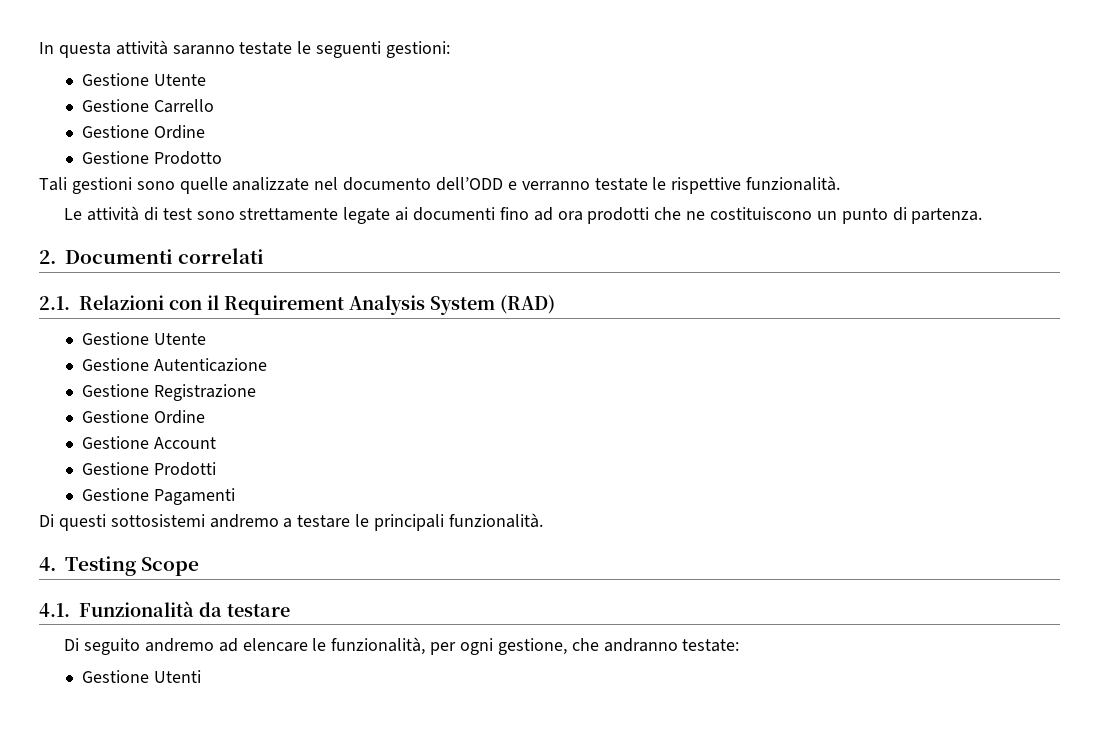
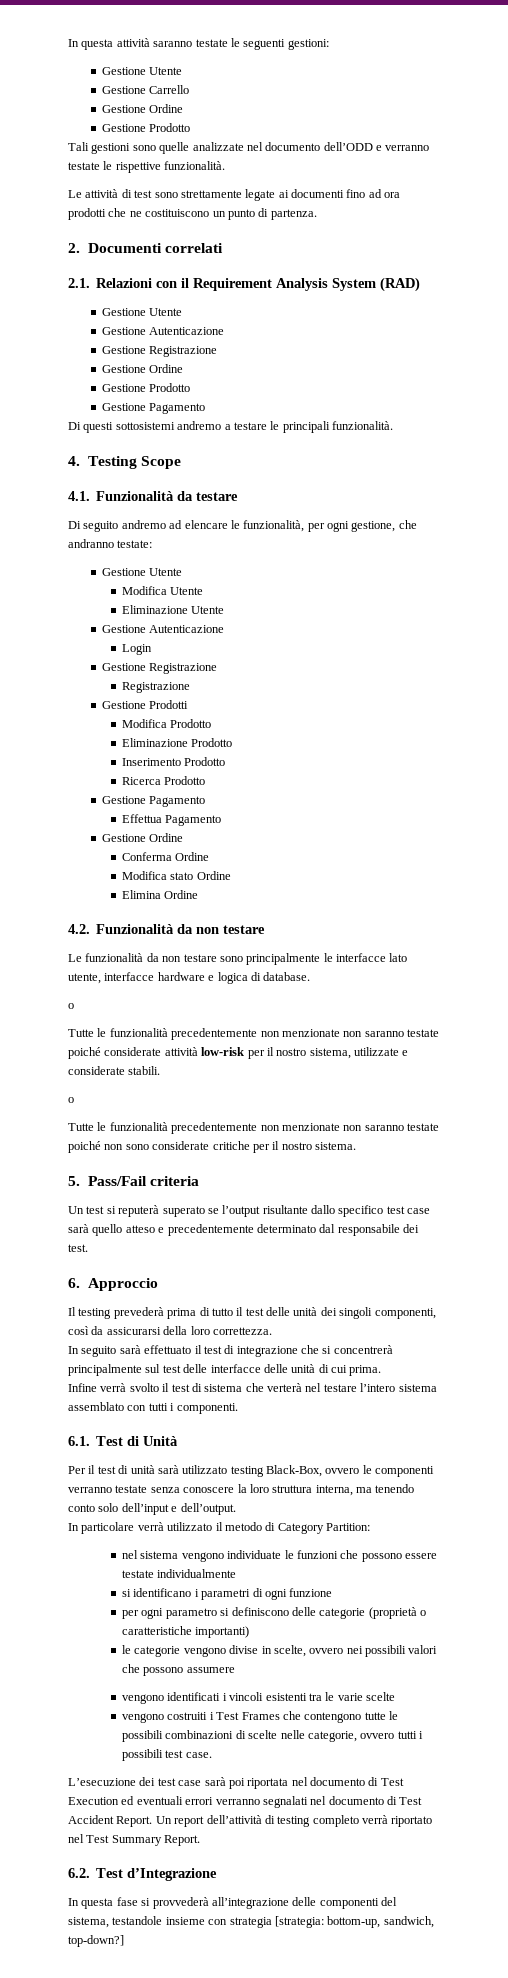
[154,437,217,449] [82,462,217,476] [82,488,236,505] Account // Gestione Prodotti // Gestione Pagamenti -> [149,383,191,392] [101,403,206,414] Prodotto // Gestione Pagamento
[154,670,202,683] Utenti -> [149,568,183,576] [122,586,204,595] [122,605,225,614] [101,625,225,633] [122,644,153,655] [101,663,218,674] [122,682,191,693] [101,700,189,709] [122,719,212,728] [122,738,233,747] [122,757,226,766] [122,776,206,785] [101,796,206,807] [122,814,222,826] [101,833,184,842] [122,852,210,861] [122,871,231,880] [122,890,199,899] [68,924,266,934] [68,953,408,965] [68,972,311,984] [68,1003,74,1009] [68,1028,439,1040] [68,1047,409,1059] [68,1066,161,1075] [68,1097,74,1103] [68,1122,439,1134] [68,1141,356,1153] [68,1176,200,1186] [68,1205,431,1217] [68,1224,419,1236] [68,1244,88,1252] [68,1278,159,1291] [68,1307,436,1319] [68,1326,272,1335] [68,1345,393,1357] [68,1364,382,1376] [68,1383,437,1392] [68,1402,238,1414] [68,1436,179,1446] [68,1465,435,1477] [68,1484,415,1496] [68,1503,236,1515] [68,1522,370,1534] [122,1550,438,1562] [122,1569,237,1578] [122,1588,333,1600] [122,1607,427,1619] [122,1626,250,1638] [122,1645,438,1657] [122,1664,235,1676] [122,1692,396,1704] [122,1711,399,1723] [122,1730,424,1742] [122,1749,212,1761] [68,1777,404,1789] [68,1796,423,1808] [68,1815,433,1827] [68,1834,201,1846] [68,1868,218,1881] [68,1897,397,1909] [68,1916,434,1928] [68,1935,124,1947] Utente // Modifica Utente // Eliminazione Utente // Gestione Autenticazione // Login // Gestione Registrazione // Registrazione // Gestione Prodotti // Modifica Prodotto // Eliminazione Prodotto // Inserimento Prodotto // Ricerca Prodotto // Gestione Pagamento // Effettua Pagamento // Gestione Ordine // Conferma Ordine // Modifica stato Ordine // Elimina Ordine // 4.2. Funzionalità da non testare // Le funzionalità da non testare sono principalmente le interfacce lato utente, interfacce hardware e logica di database. // o // Tutte le funzionalità precedentemente non menzionate non saranno testate poiché considerate attività low-risk per il nostro sistema, utilizzate e considerate stabili. // o // Tutte le funzionalità precedentemente non menzionate non saranno testate poiché non sono considerate critiche per il nostro sistema. // 5. Pass/Fail criteria // Un test si reputerà superato se l’output risultante dallo specifico test case sarà quello atteso e precedentemente determinato dal responsabile dei test. // 6. Approccio // Il testing prevederà prima di tutto il test delle unità dei singoli componenti, così da assicurarsi della loro correttezza. // In seguito sarà effettuato il test di integrazione che si concentrerà principalmente sul test delle interfacce delle unità di cui prima. // Infine verrà svolto il test di sistema che verterà nel testare l’intero sistema assemblato con tutti i componenti. // 6.1. Test di Unità // Per il test di unità sarà utilizzato testing Black-Box, ovvero le componenti verranno testate senza conoscere la loro struttura interna, ma tenendo conto solo dell’input e dell’output. // In particolare verrà utilizzato il metodo di Category Partition: // nel sistema vengono individuate le funzioni che possono essere testate individualmente // si identificano i parametri di ogni funzione // per ogni parametro si definiscono delle categorie (proprietà o caratteristiche importanti) // le categorie vengono divise in scelte, ovvero nei possibili valori che possono assumere // vengono identificati i vincoli esistenti tra le varie scelte // vengono costruiti i Test Frames che contengono tutte le possibili combinazioni di scelte nelle categorie, ovvero tutti i possibili test case. // L’esecuzione dei test case sarà poi riportata nel documento di Test Execution ed eventuali errori verranno segnalati nel documento di Test Accident Report. Un report dell’attività di testing completo verrà riportato nel Test Summary Report. // 6.2. Test d’Integrazione // In questa fase si provvederà all’integrazione delle componenti del sistema, testandole insieme con strategia [strategia: bottom-up, sandwich, top-down?]

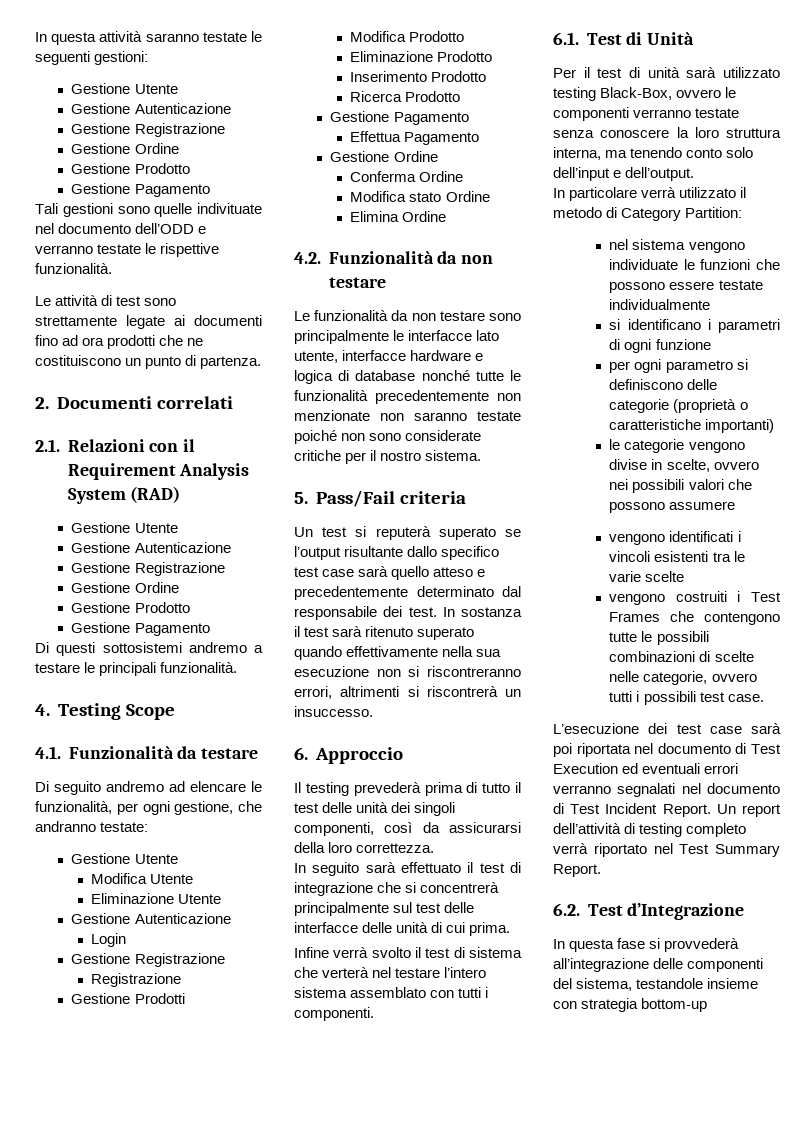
[149,85,190,94] [101,104,184,113] [101,123,191,132] Carrello // Gestione Ordine // Gestione Prodotto -> [134,103,231,114] [71,123,225,137] [71,143,179,154] [71,163,190,174] [71,183,210,197] Autenticazione // Gestione Registrazione // Gestione Ordine // Gestione Prodotto // Gestione Pagamento
[192,142,244,151] analizzate -> [197,203,262,214] indivituate
[263,972,311,981] [68,1003,74,1009] [68,1028,439,1040] [68,1047,409,1059] [68,1066,161,1075] [68,1097,74,1103] [68,1123,94,1131] database. // o // Tutte le funzionalità precedentemente non menzionate non saranno testate poiché considerate attività low-risk per il nostro sistema, utilizzate e considerate stabili. // o // Tutte -> [355,370,504,381] database nonché tutte
(88, 1248) none -> [442,607,522,617] [294,626,475,640] [294,646,502,660] [294,666,521,677] [294,686,521,699] [294,706,373,717] In sostanza il test sarà ritenuto superato quando effettivamente nella sua esecuzione non si riscontreranno errori, altrimenti si riscontrerà un insuccesso.
[68,1815,114,1824] Accident -> [605,803,658,814] Incident
[274,1916,434,1928] [68,1935,124,1947] [strategia: bottom-up, sandwich, top-down?] -> [641,998,708,1012] bottom-up

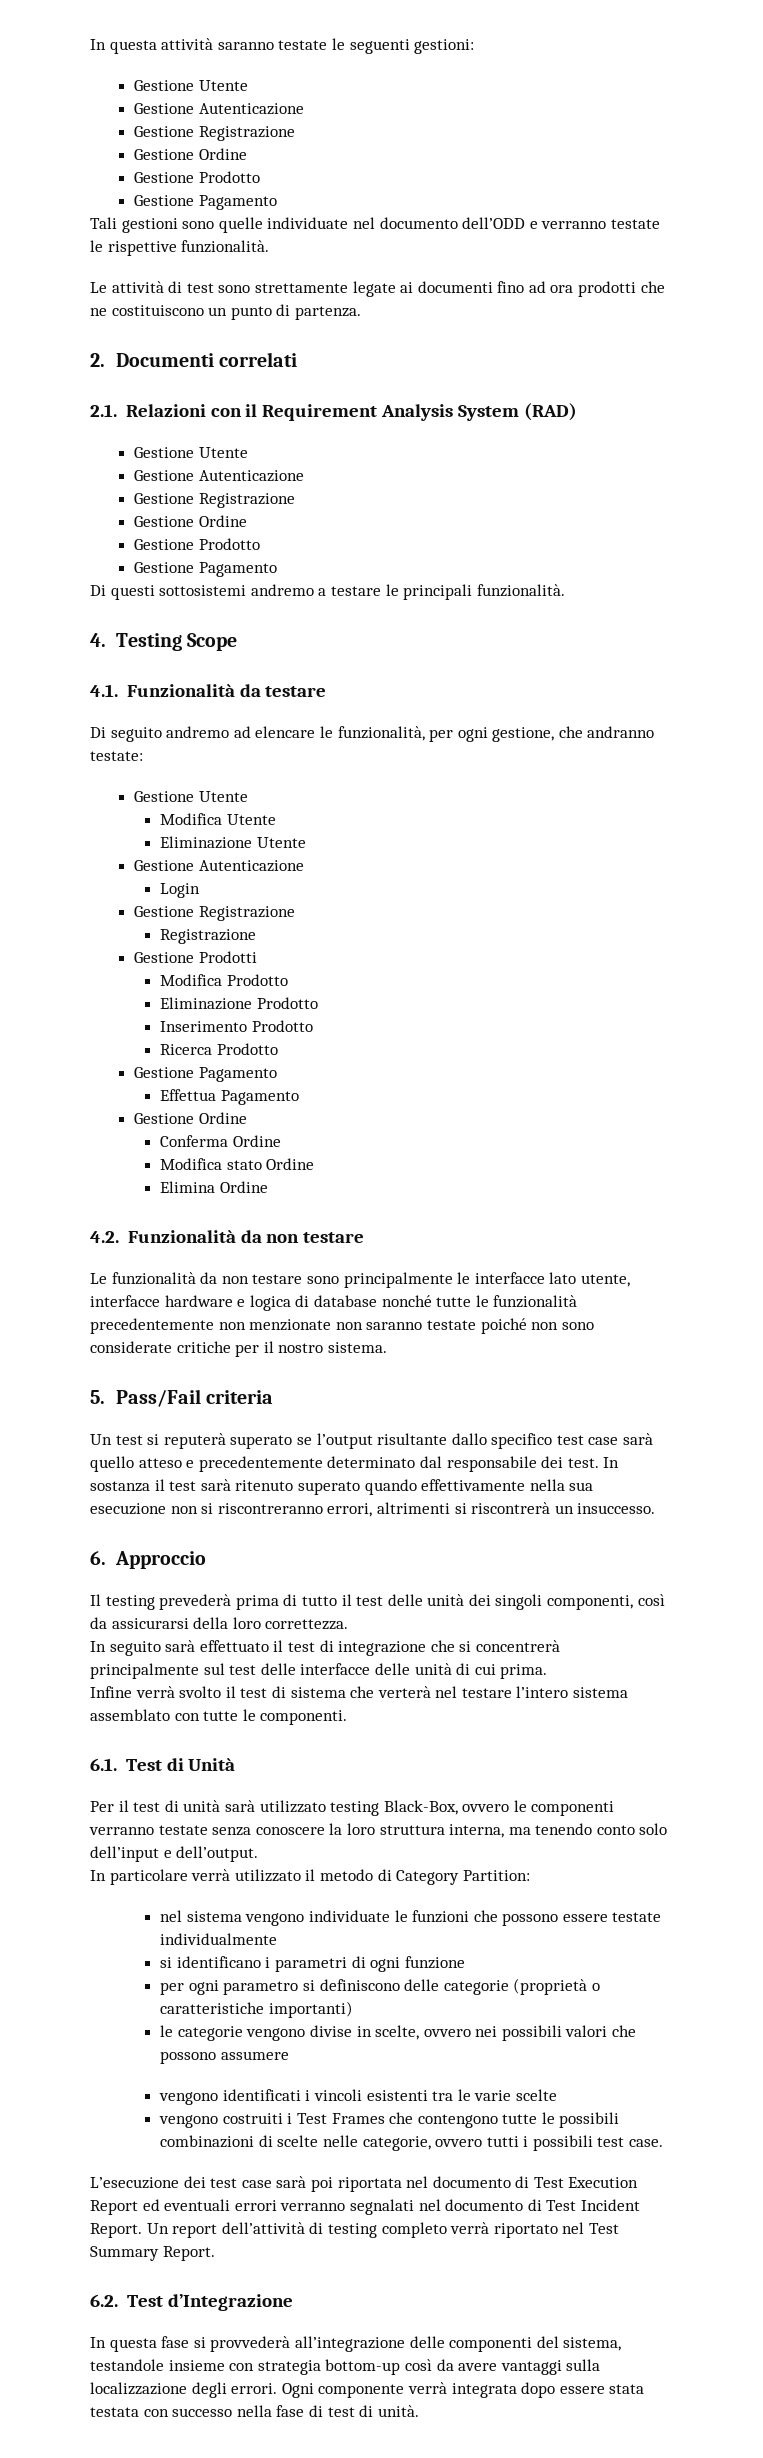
[197,203,262,214] indivituate -> [267,217,349,229] individuate
[458,987,489,998] tutti i -> [203,1709,256,1721] tutte le
(618, 768) none -> [90,2200,138,2215] Report
(708, 1005) none -> [404,2359,601,2375] [90,2382,645,2398] [90,2405,419,2417] così da avere vantaggi sulla localizzazione degli errori. Ogni componente verrà integrata dopo essere stata testata con successo nella fase di test di unità.

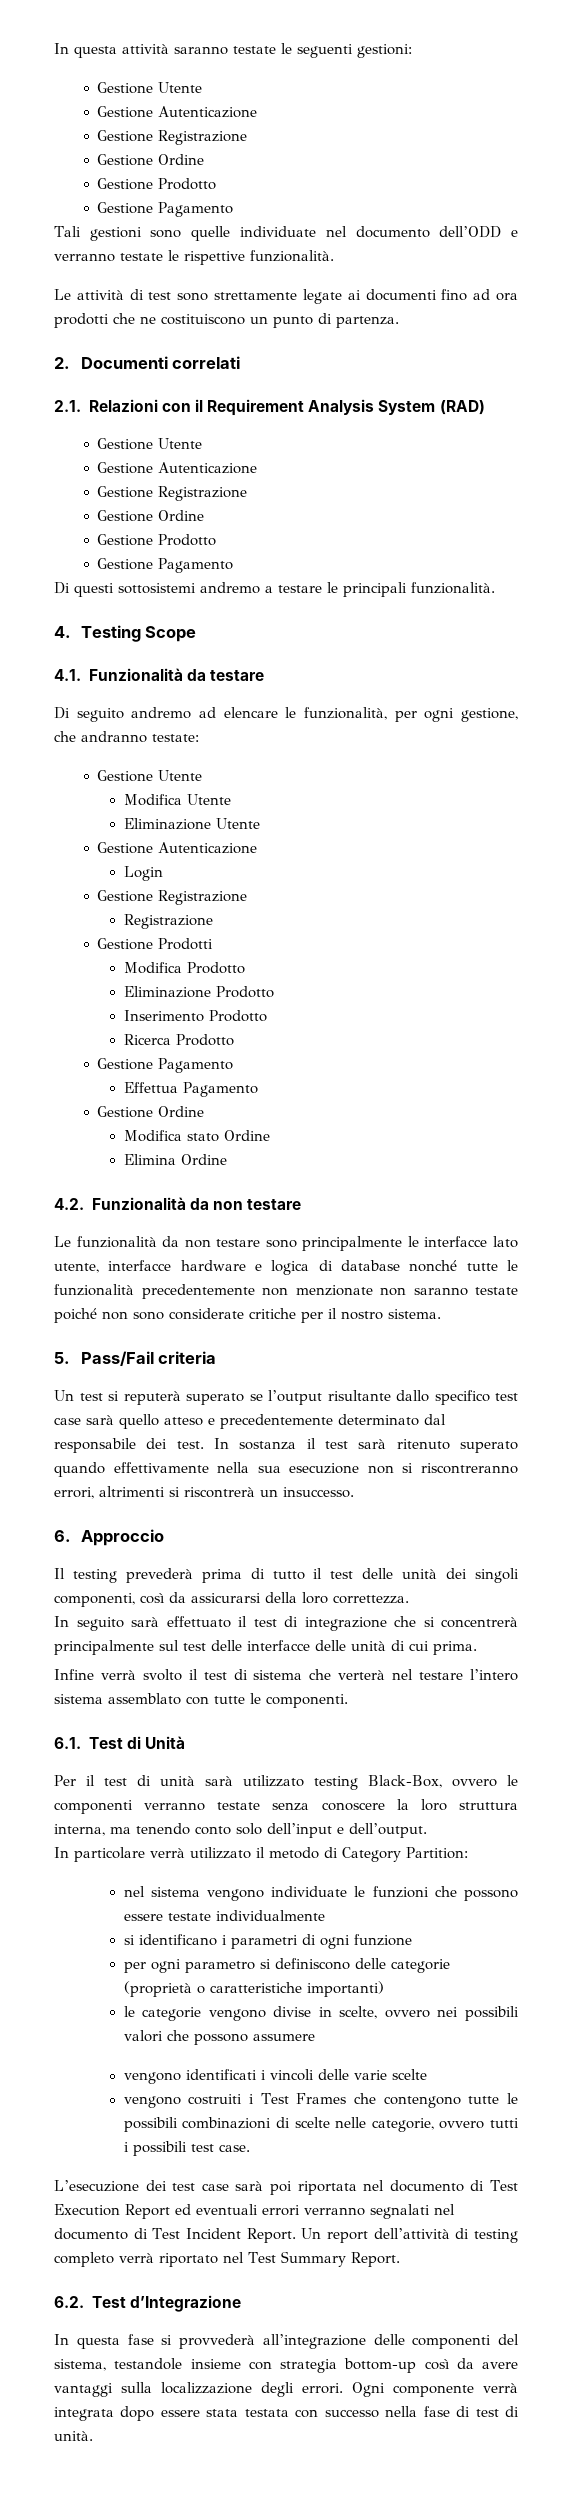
[160,1135,281,1147] // Conferma Ordine -> (205, 1111) none
[366,2089,471,2101] esistenti tra le -> [317,2069,349,2080] delle

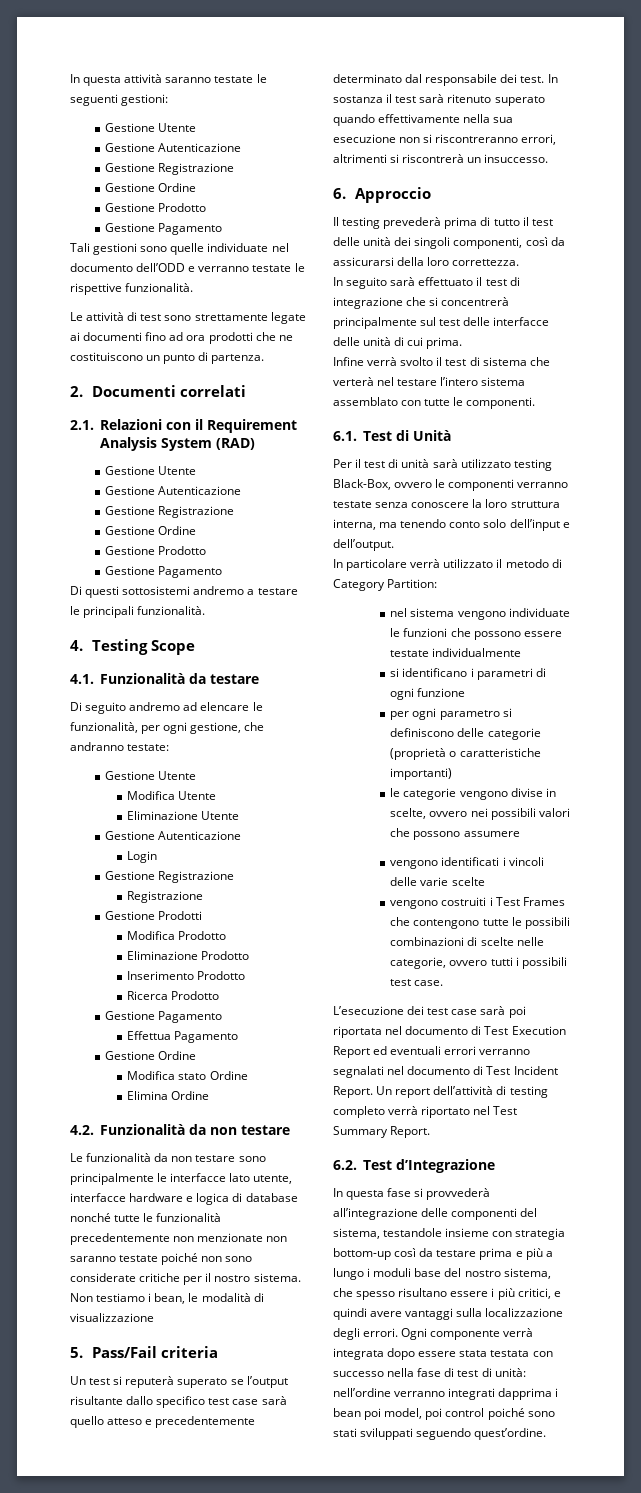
(441, 1314) none -> [70,1293,264,1304] [70,1313,154,1322] Non testiamo i bean, le modalità di visualizzazione
(474, 2363) none -> [436,1248,553,1260] [333,1268,551,1280] [333,1288,561,1300] [333,1308,367,1320] testare prima e più a lungo i moduli base del nostro sistema, che spesso risultano essere i più critici, e quindi
[54,2431,93,2441] unità. -> [494,1368,526,1377] [333,1388,559,1400] [333,1408,555,1420] [333,1428,547,1440] unità: nell’ordine verranno integrati dapprima i bean poi model, poi control poiché sono stati sviluppati seguendo quest’ordine.

